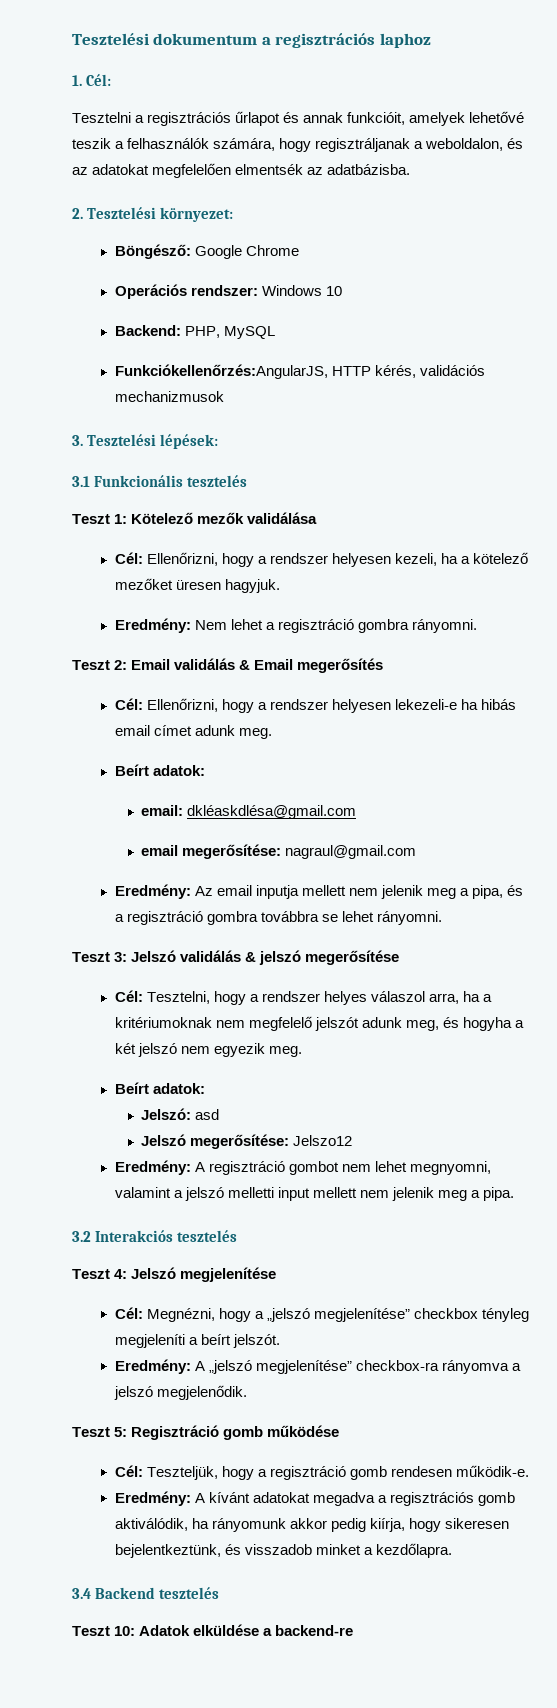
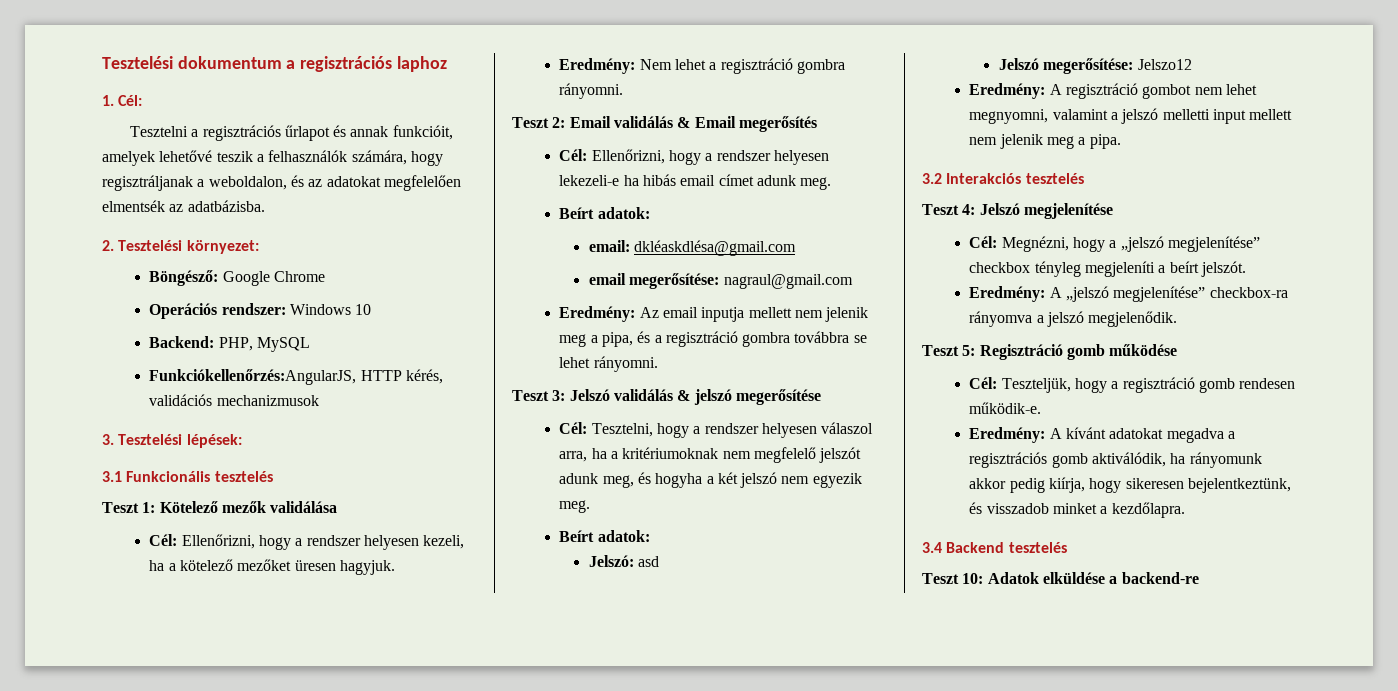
[324,991,368,1005] helyes -> [761,423,817,438] helyesen

